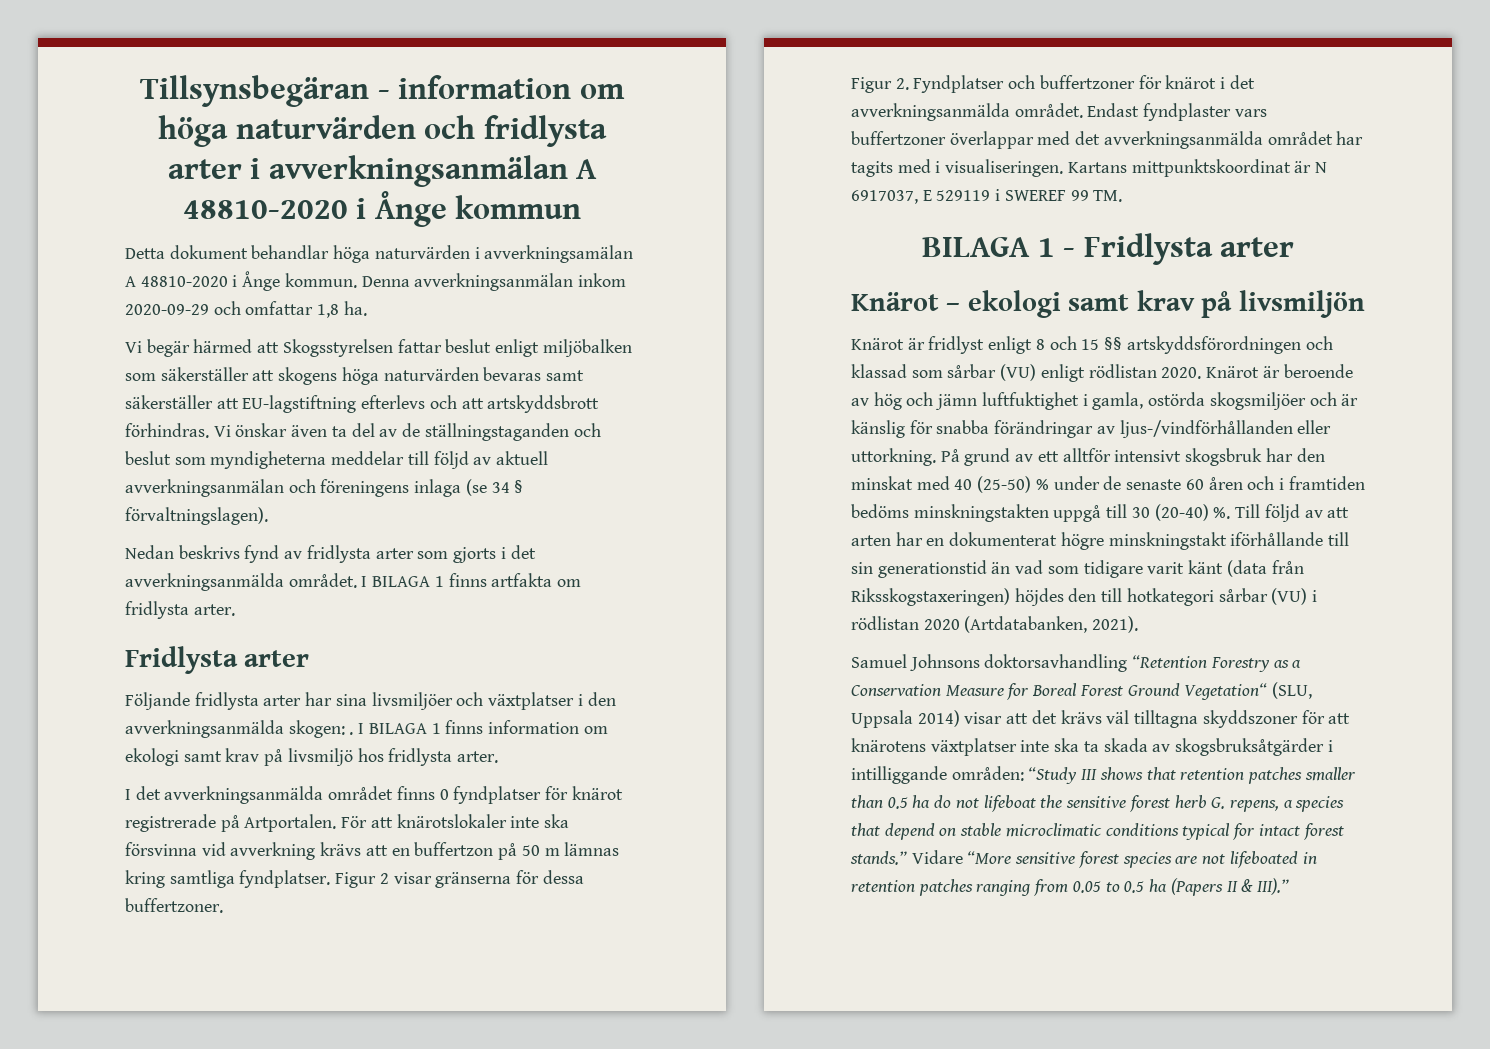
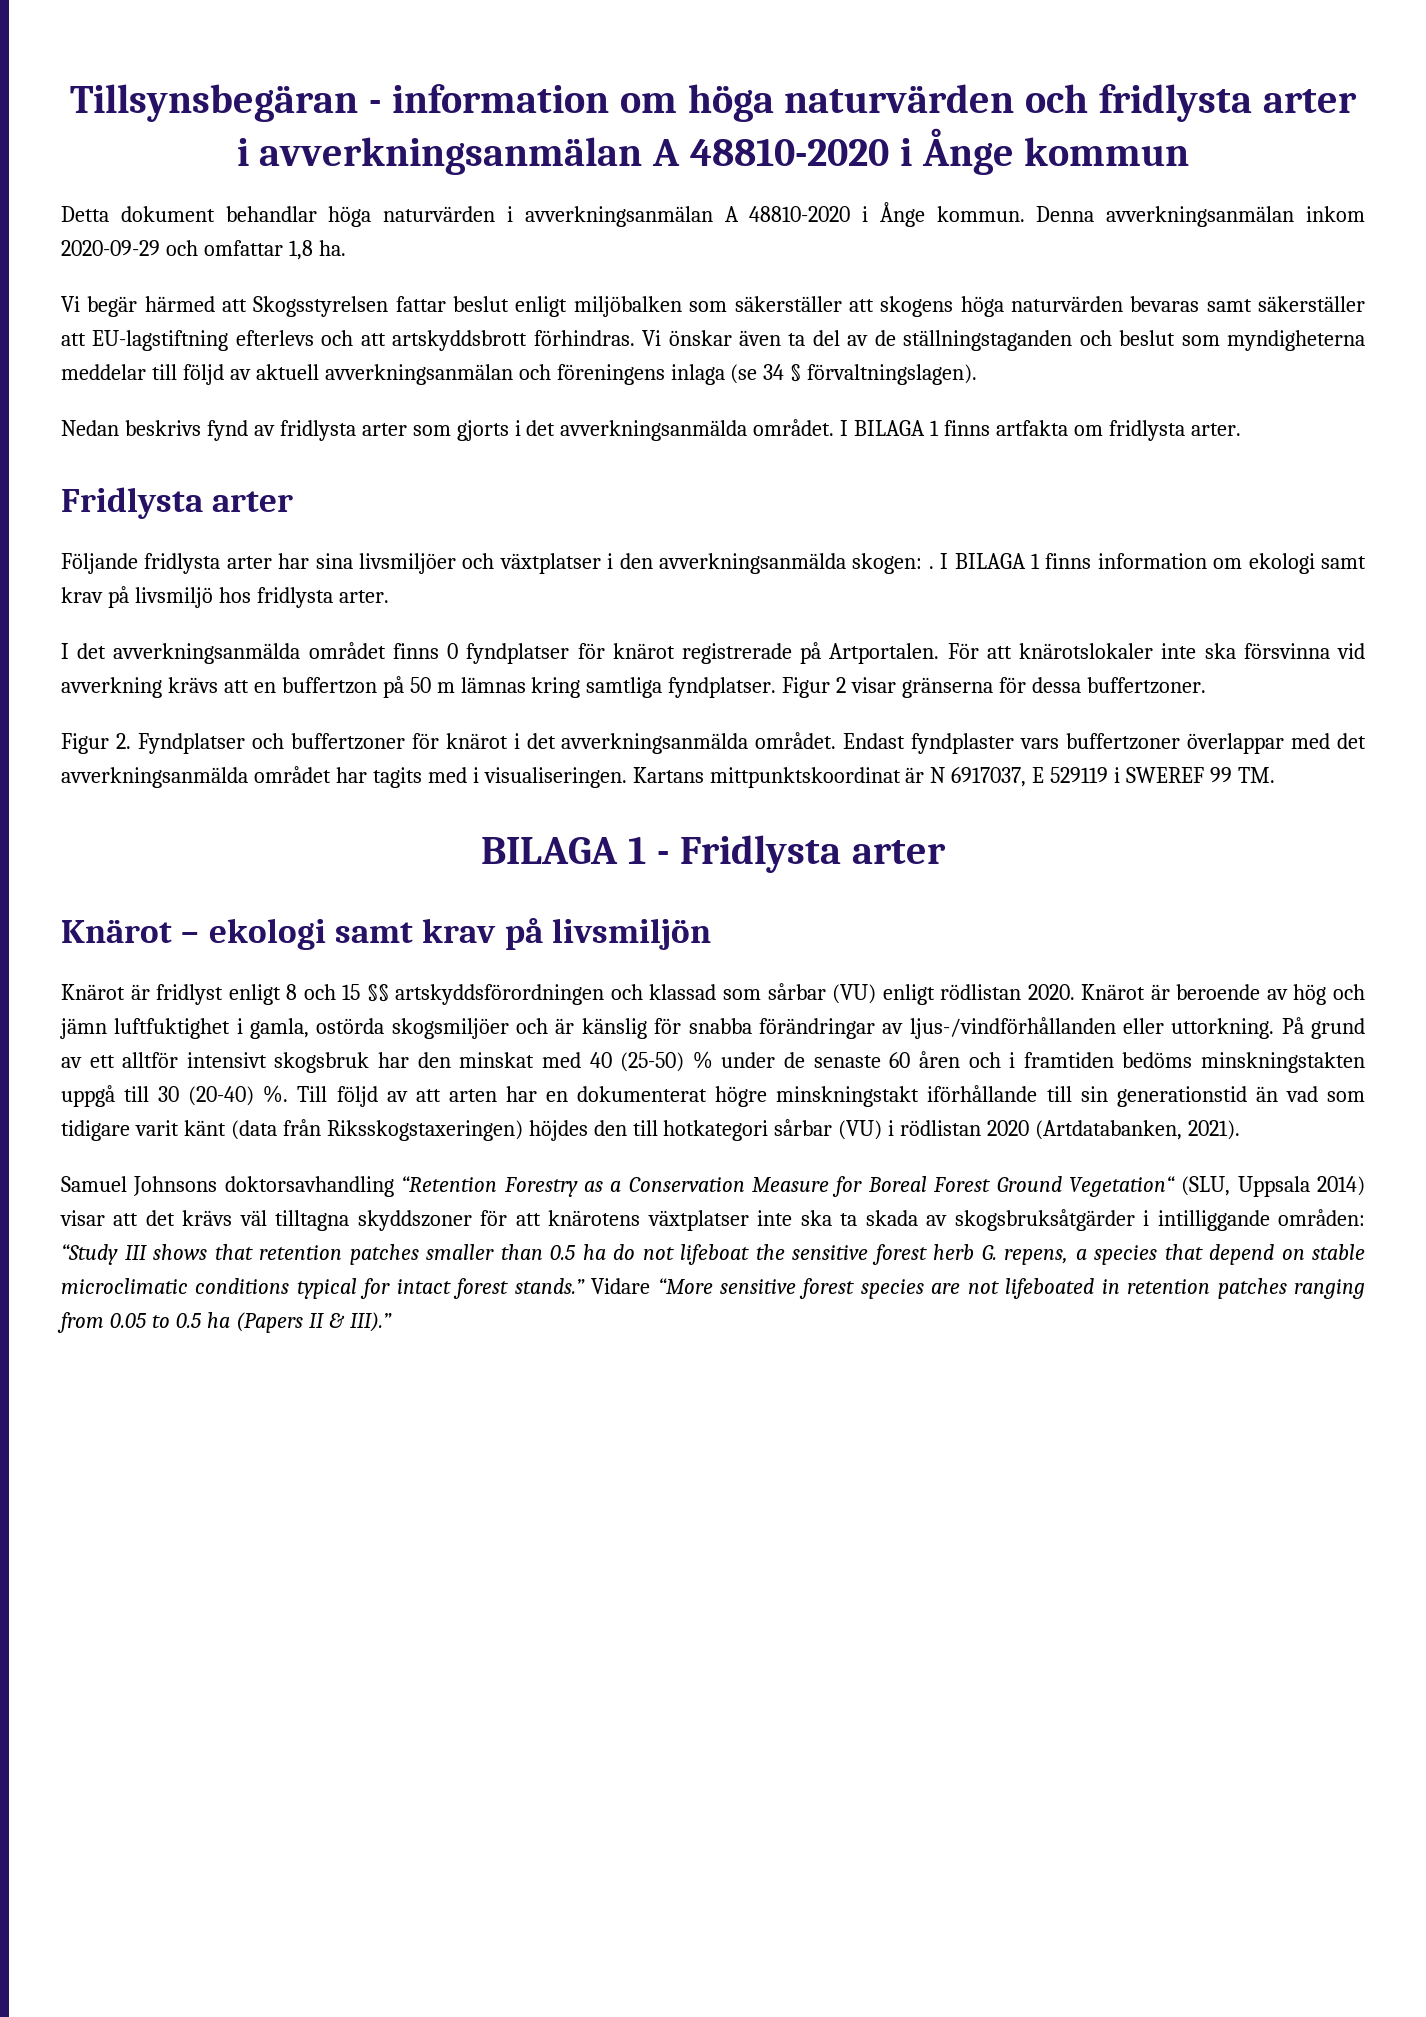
[484,245,634,263] avverkningsamälan -> [524,206,713,227] avverkningsanmälan

